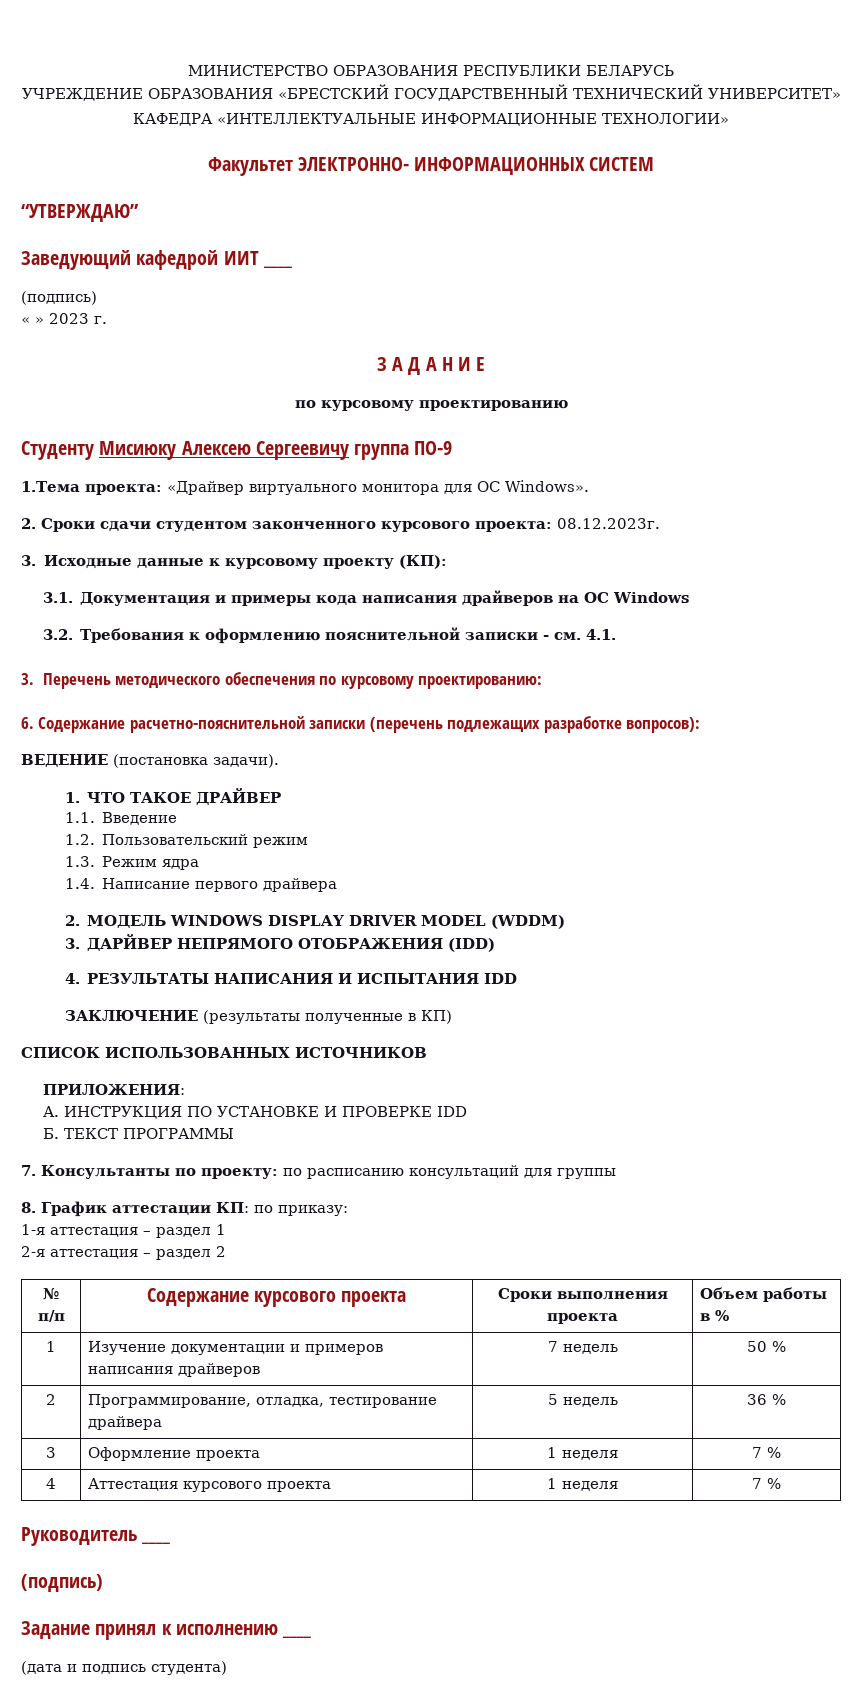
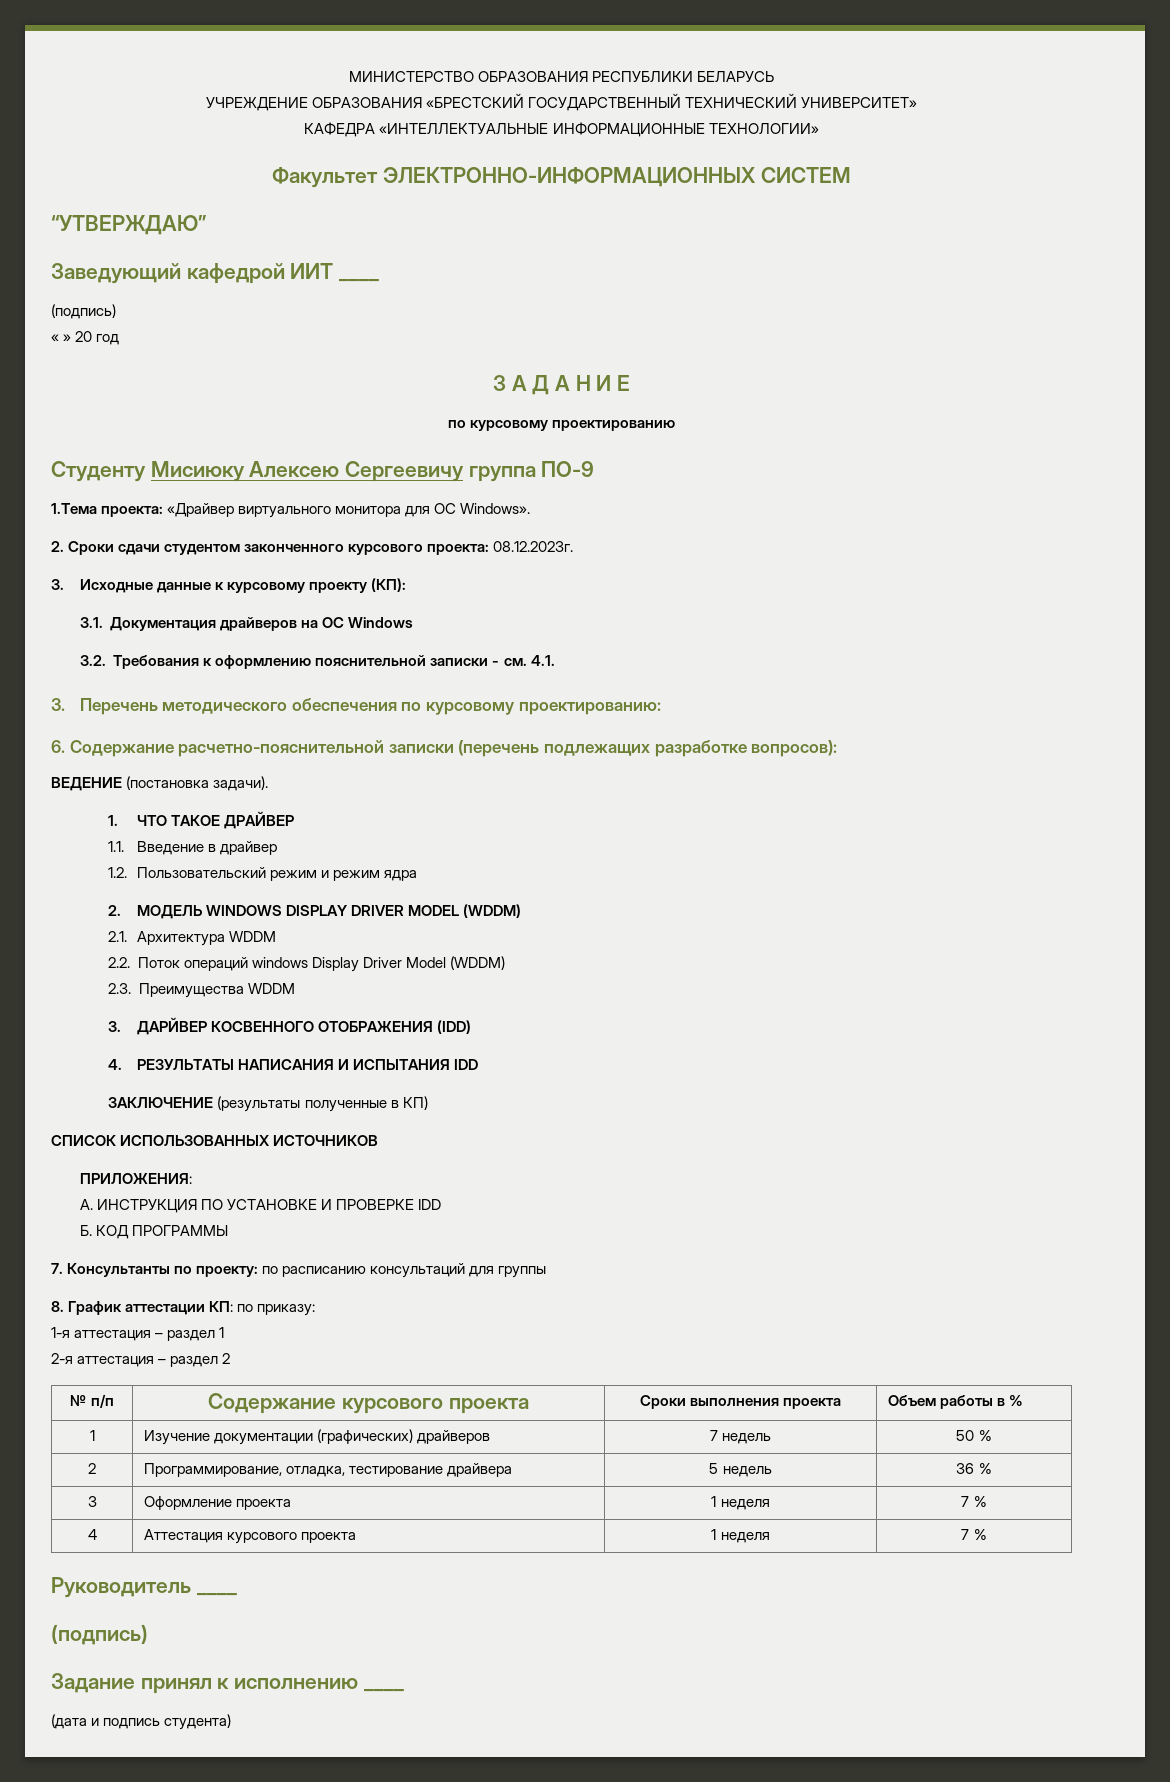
[297,157,586,175] ЭЛЕКТРОННО- ИНФОРМАЦИОННЫХ -> [383,167,756,187] ЭЛЕКТРОННО-ИНФОРМАЦИОННЫХ
[49,313,107,324] 2023 г. -> [75,331,120,345] 20 год
[215,595,458,606] и примеры кода написания -> (217, 624) none
(178, 818) none -> [208,841,278,855] в драйвер
[64,856,158,867] // 1.3. Режим -> [321,870,381,881] и режим
[64,878,338,892] // 1.4. Написание первого драйвера -> (418, 875) none
[64,934,294,951] 3. ДАРЙВЕР НЕПРЯМОГО -> [108,931,277,946] [108,956,506,972] [108,983,295,998] [108,1017,315,1035] 2.1. Архитектура WDDM // 2.2. Поток операций windows Display Driver Model (WDDM) // 2.3. Преимущества WDDM // 3. ДАРЙВЕР КОСВЕННОГО
[63,1128,118,1139] ТЕКСТ -> [95,1225,129,1239] КОД
[289,1344,383,1355] [87,1366,173,1374] и примеров написания -> [316,1429,413,1444] (графических)

